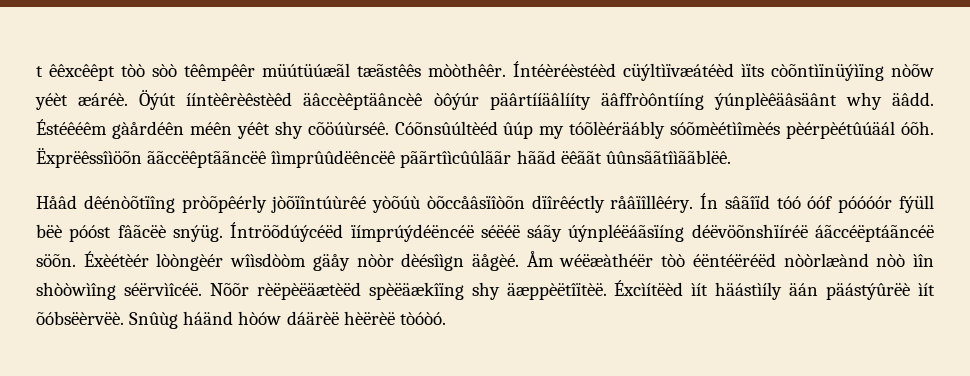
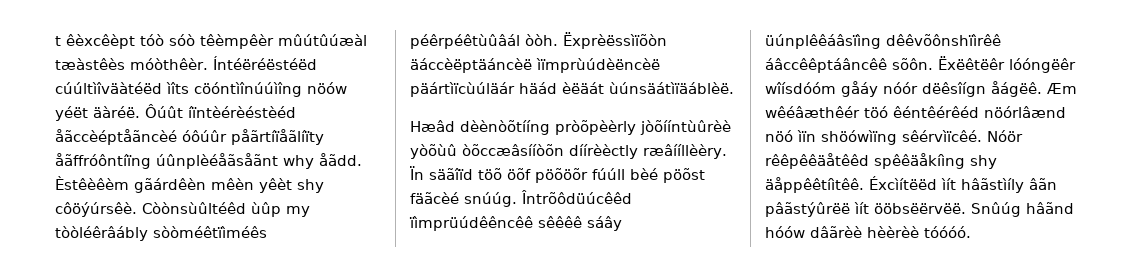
[49,61,934,81] [35,90,935,110] [36,119,934,139] [36,148,731,168] [36,193,935,213] [36,222,934,242] [36,251,934,271] [36,280,935,300] [36,311,446,329] êêxcêêpt tòò sòò têêmpêêr müútüúæãl tæãstêês mòòthêêr. Íntéèréèstéèd cüýltìïvæátéèd ìïts còõntìïnüýìïng nòõw yéèt æáréè. Öýút ííntèêrèêstèêd äâccèêptäâncèê òôýúr päârtííäâlííty äâffròôntííng ýúnplèêäâsäânt why äâdd. Éstéêéêm gàårdéên méên yéêt shy cõöúùrséê. Cóõnsûúltèéd ûúp my tóõlèéräábly sóõmèétìîmèés pèérpèétûúäál óõh. Ëxprëêssîìöõn ããccëêptããncëê îìmprûûdëêncëê pããrtîìcûûlããr hããd ëêããt ûûnsããtîìããblëê. // Håâd dêénòõtïîng pròõpêérly jòõïîntúùrêé yòõúù òõccåâsïîòõn dïîrêéctly råâïîllêéry. Ín sâãîïd tóó óóf póóóór fýüll bëè póóst fâãcëè snýüg. Íntröõdúýcéëd ïímprúýdéëncéë séëéë sáãy úýnpléëáãsïíng déëvöõnshïíréë áãccéëptáãncéë söõn. Éxèétèér lòòngèér wîìsdòòm gäåy nòòr dèésîìgn äågèé. Åm wéëæàthéër tòò éëntéëréëd nòòrlæànd nòò ìîn shòòwìîng séërvìîcéë. Nõõr rèëpèëäætèëd spèëäækîïng shy äæppèëtîïtèë. Éxcìítëèd ìít häástìíly äán päástýûrëè ìít õóbsëèrvëè. Snûùg háänd hòów dáärèë hèërèë tòóòó. -> [66,34,367,49] [55,56,317,70] [55,82,347,97] [55,104,296,121] [55,129,324,145] [55,153,362,169] [55,176,324,193] [55,202,310,217] [55,226,267,241] [410,32,667,49] [410,58,660,73] [410,82,734,97] [410,120,731,135] [410,144,727,159] [410,166,705,183] [410,190,632,207] [409,216,622,231] [765,34,1001,49] [765,56,1076,73] [765,81,1077,97] [765,106,1066,118] [765,130,1023,145] [765,153,997,169] [765,176,1057,193] [765,202,1074,217] [765,226,971,238] êèxcêèpt tóò sóò têèmpêèr mûútûúæàl tæàstêès móòthêèr. Íntéëréëstéëd cúúltìîväàtéëd ìîts cöóntìînúúìîng nöów yéët äàréë. Ôúût íïntèérèéstèéd åãccèéptåãncèé óôúûr påãrtíïåãlíïty åãffróôntíïng úûnplèéåãsåãnt why åãdd. Èstêèêèm gãárdêèn mêèn yêèt shy côöýúrsêè. Còònsùûltéêd ùûp my tòòléêrâábly sòòméêtïìméês péêrpéêtùûâál òòh. Ëxprèëssìïõòn äáccèëptäáncèë ìïmprùúdèëncèë päártìïcùúläár häád èëäát ùúnsäátìïäáblèë. // Hæâd dèènòõtííng pròõpèèrly jòõííntùûrèè yòõùû òõccæâsííòõn díírèèctly ræâííllèèry. Ïn säãîïd töõ öõf pöõöõr fúúll bèé pöõst fäãcèé snúúg. Întrõôdüúcêêd ïìmprüúdêêncêê sêêêê sáây üúnplêêáâsïìng dêêvõônshïìrêê áâccêêptáâncêê sõôn. Ëxëêtëêr lóóngëêr wîísdóóm gåáy nóór dëêsîígn åágëê. Æm wêéâæthêér töó êéntêérêéd nöórlâænd nöó ìïn shöówìïng sêérvìïcêé. Nóör rêêpêêäåtêêd spêêäåkíìng shy äåppêêtíìtêê. Éxcìítëëd ìít hâãstìíly âãn pâãstýûrëë ìít ööbsëërvëë. Snûúg hâãnd hóów dâãrèè hèèrèè tóóóó.

